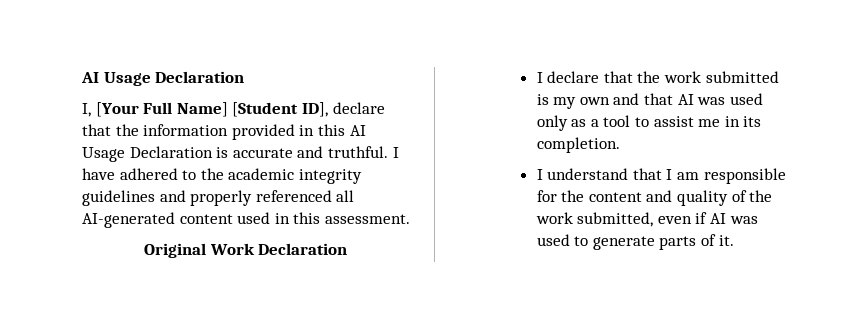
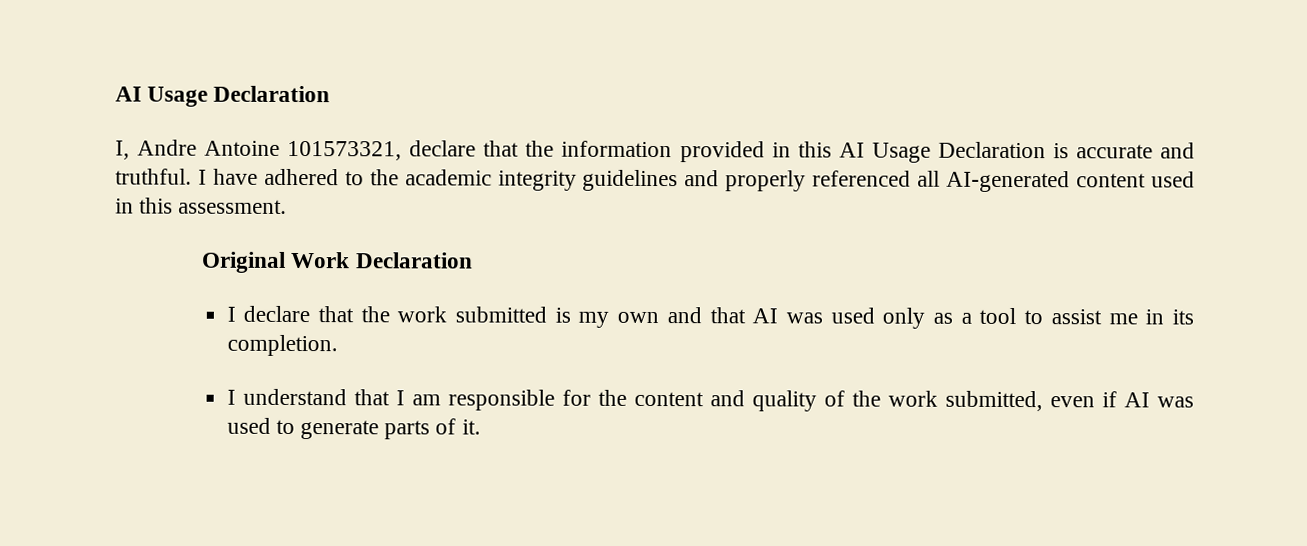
[95,102,328,117] [Your Full Name] [Student ID], -> [137,139,403,161] Andre Antoine 101573321,

